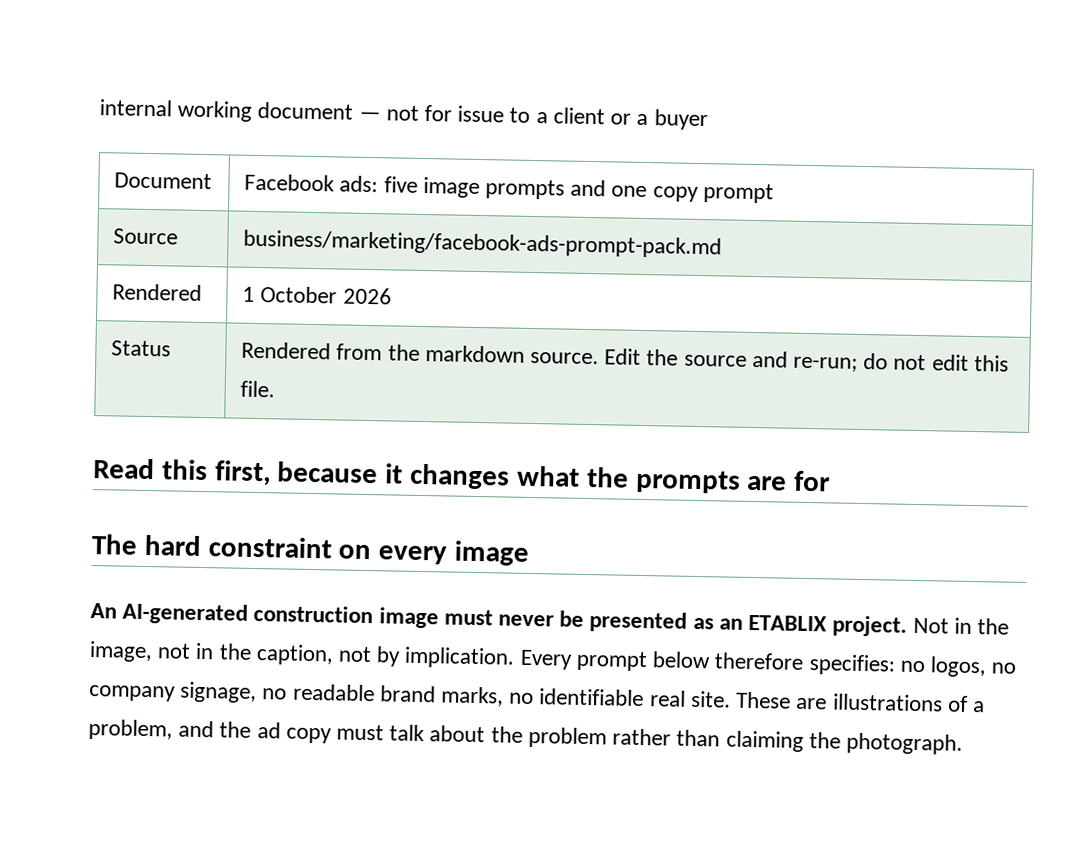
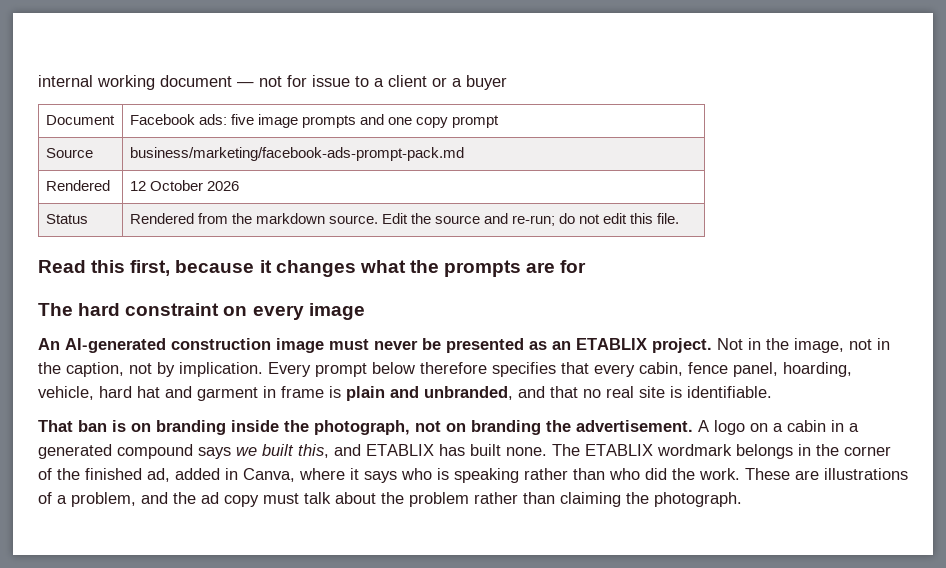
[242,286,256,302] 1 -> [129,181,146,191] 12
[808,654,1017,678] [89,681,731,708] specifies: no logos, no company signage, no readable brand marks, no identifiable real site. -> [492,362,852,377] [38,386,772,401] [38,420,859,435] [38,444,891,459] [38,468,740,483] specifies that every cabin, fence panel, hoarding, vehicle, hard hat and garment in frame is plain and unbranded, and that no real site is identifiable. // That ban is on branding inside the photograph, not on branding the advertisement. A logo on a cabin in a generated compound says we built this, and ETABLIX has built none. The ETABLIX wordmark belongs in the corner of the finished ad, added in Canva, where it says who is speaking rather than who did the work.

